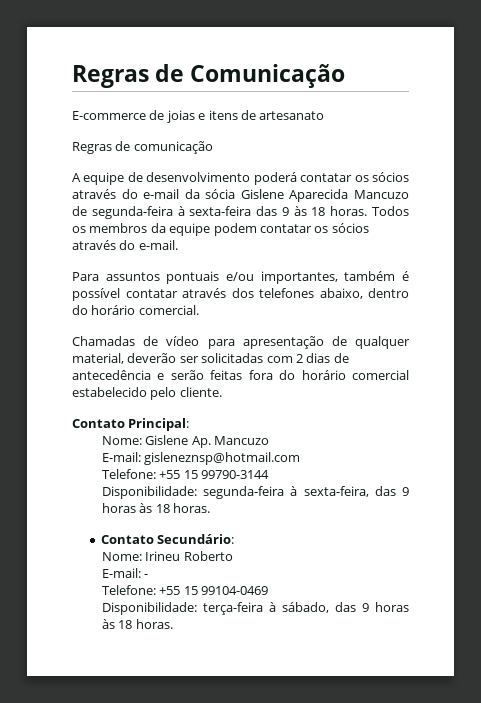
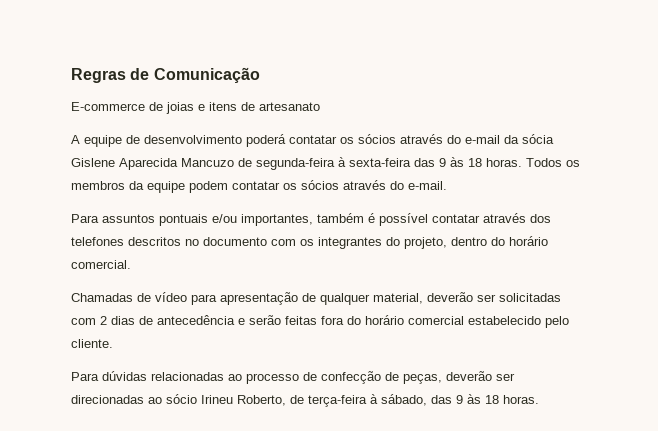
[72,141,213,154] // Regras de comunicação -> (320, 106) none
[319,288,363,299] abaixo, -> [128,237,447,249] descritos no documento com os integrantes do projeto,
[72,418,190,431] [102,435,270,448] [102,452,301,465] [102,469,270,479] [102,486,409,499] [102,503,211,513] [100,534,235,544] [102,551,233,561] [102,568,149,578] [102,585,269,595] [102,602,198,615] Contato Principal: // Nome: Gislene Ap. Mancuzo // E-mail: gisleneznsp@hotmail.com // Telefone: +55 15 99790-3144 // Disponibilidade: segunda-feira à sexta-feira, das 9 horas às 18 horas. // Contato Secundário: // Nome: Irineu Roberto // E-mail: - // Telefone: +55 15 99104-0469 // Disponibilidade: -> [71,371,515,384] [71,394,304,406] Para dúvidas relacionadas ao processo de confecção de peças, deverão ser direcionadas ao sócio Irineu Roberto, de
[375,602,409,612] horas -> (463, 399) none

